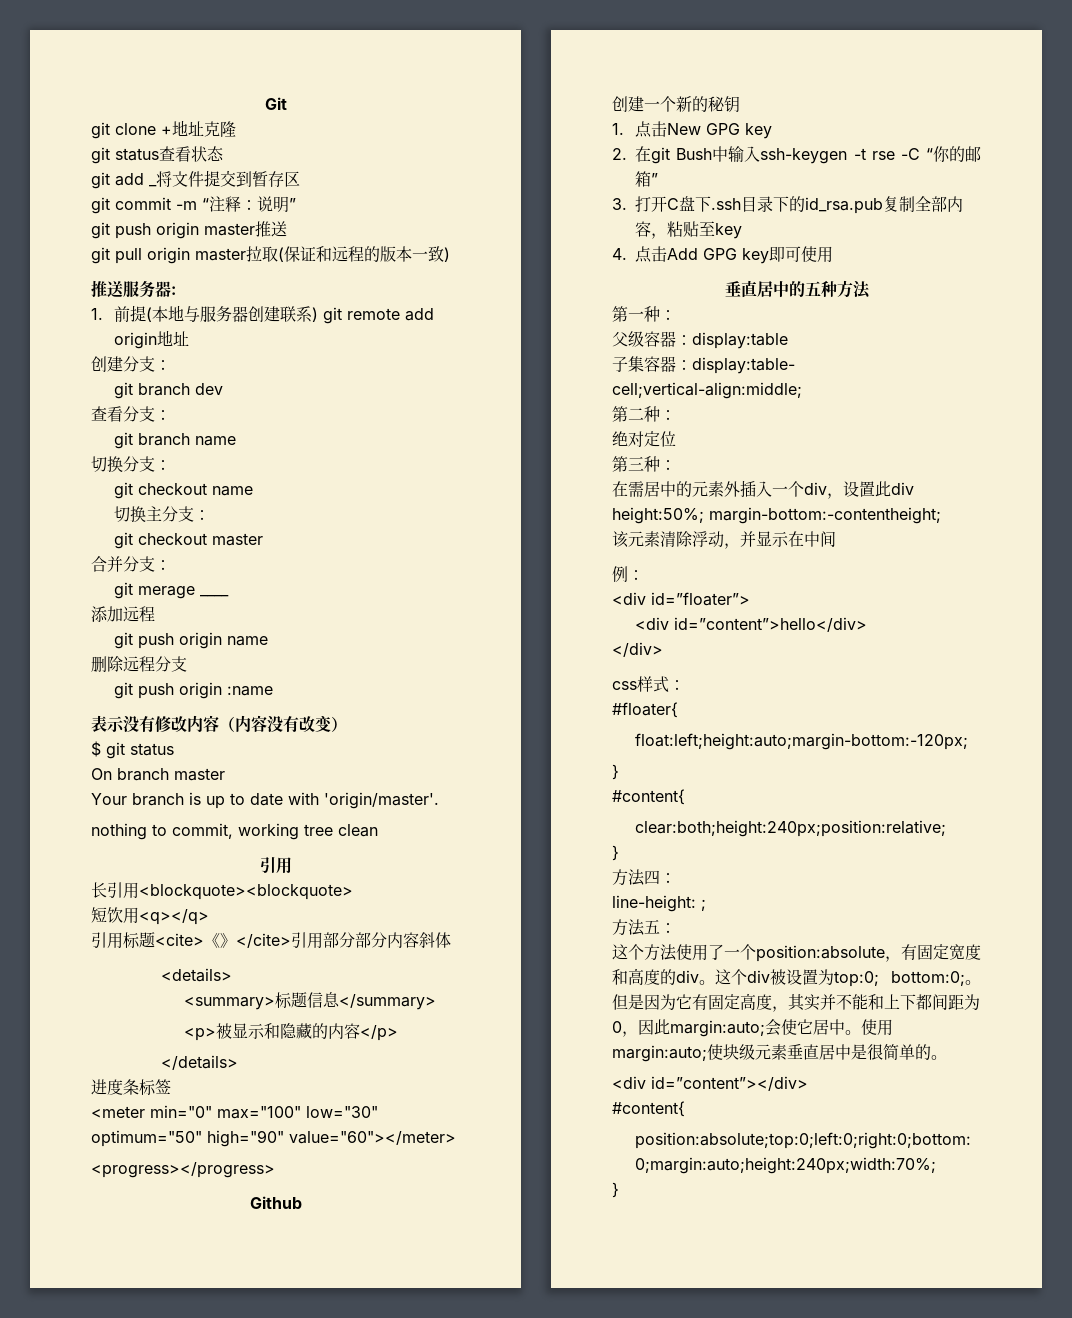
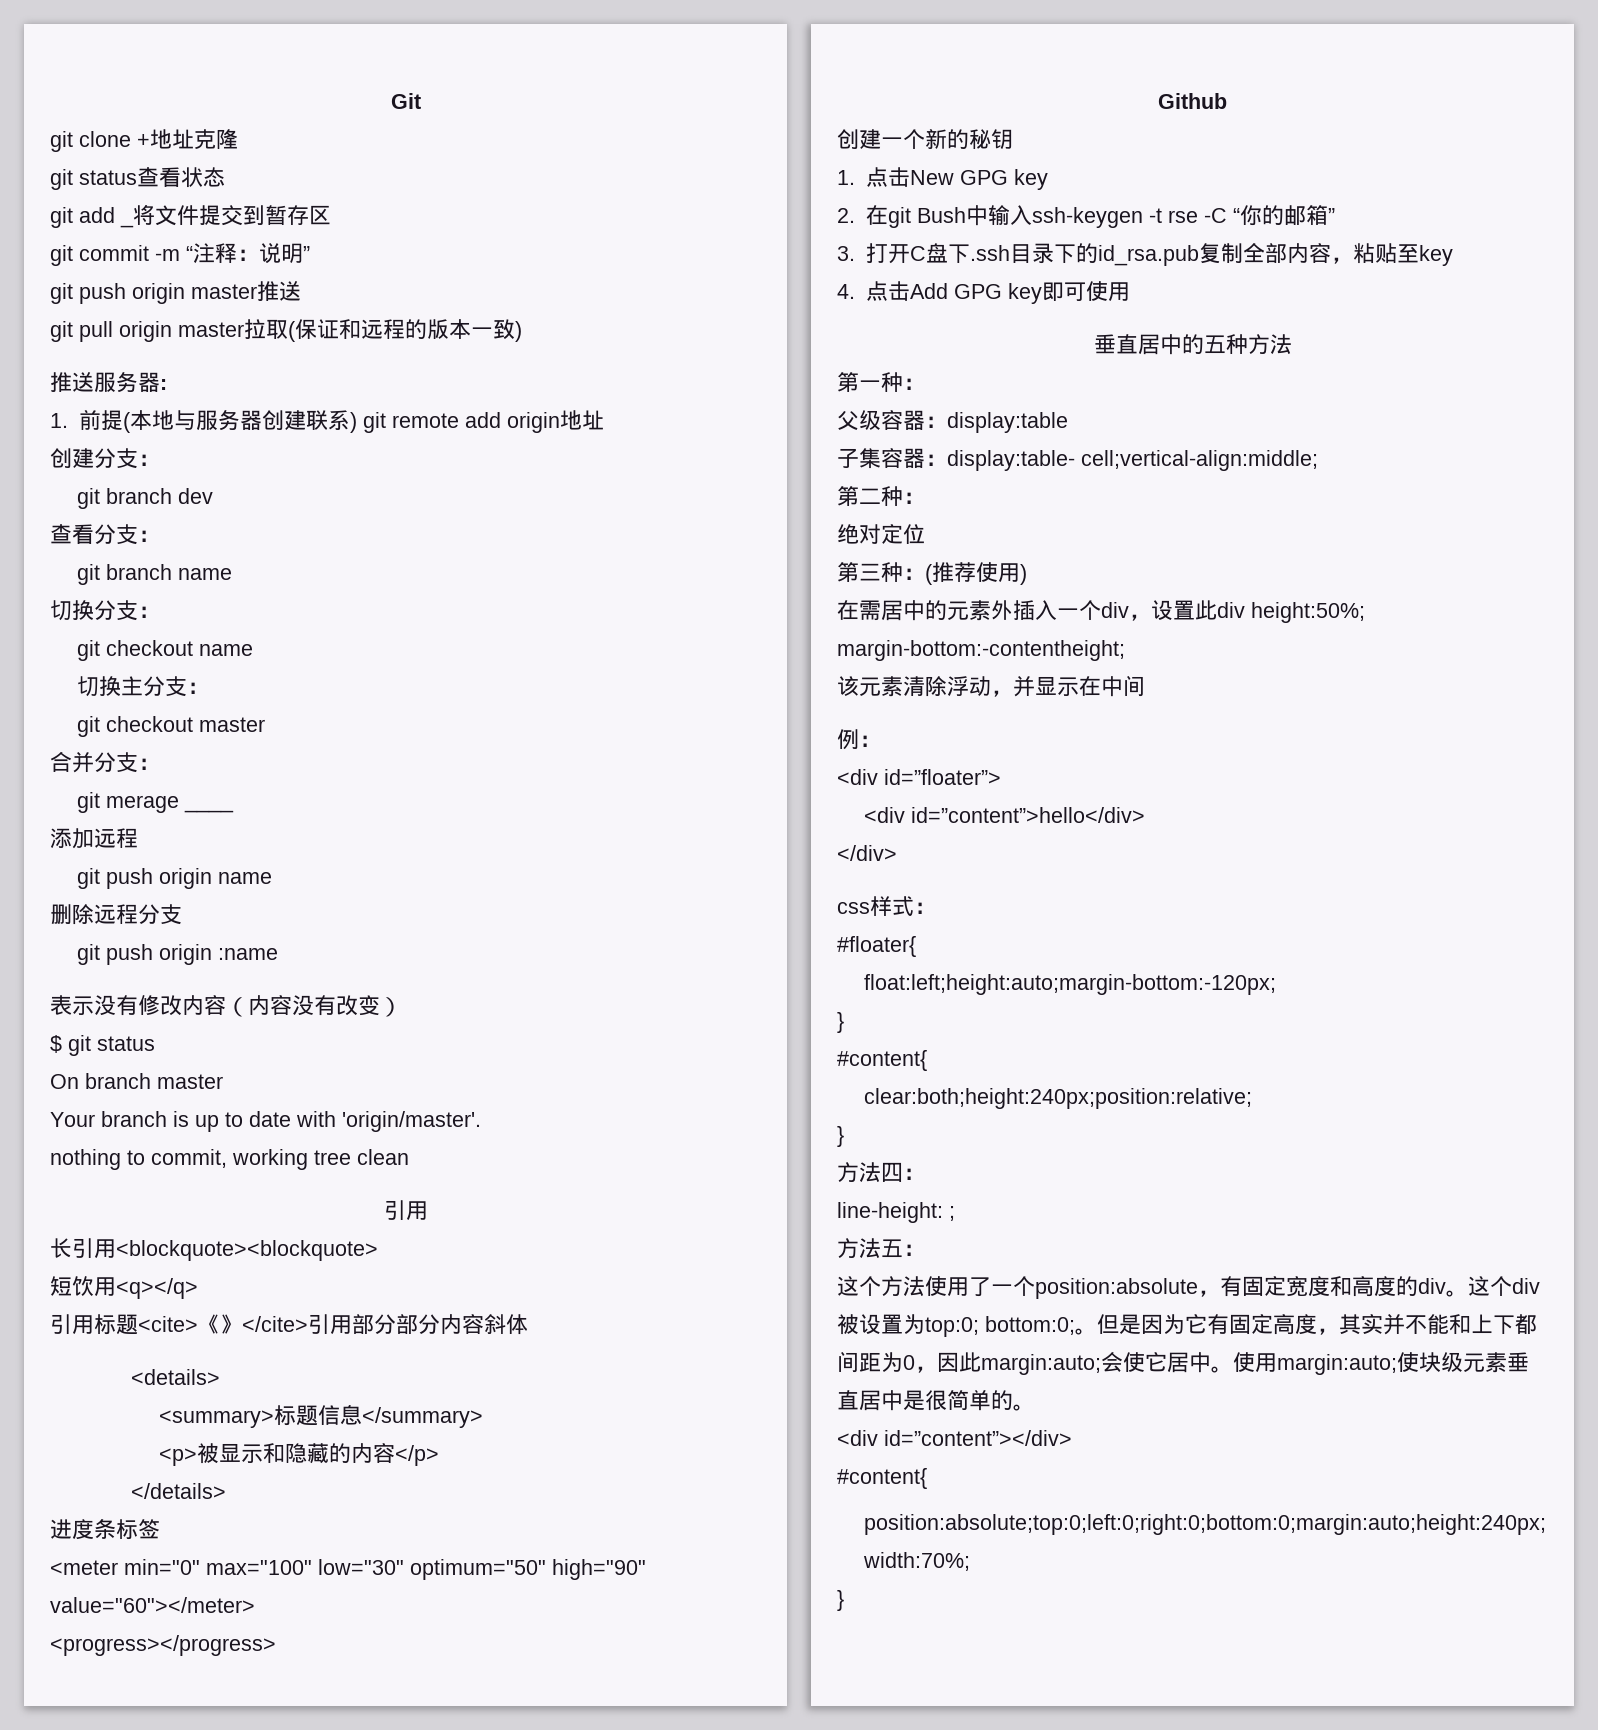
(676, 465) none -> [925,562,1027,585] (推荐使用)

